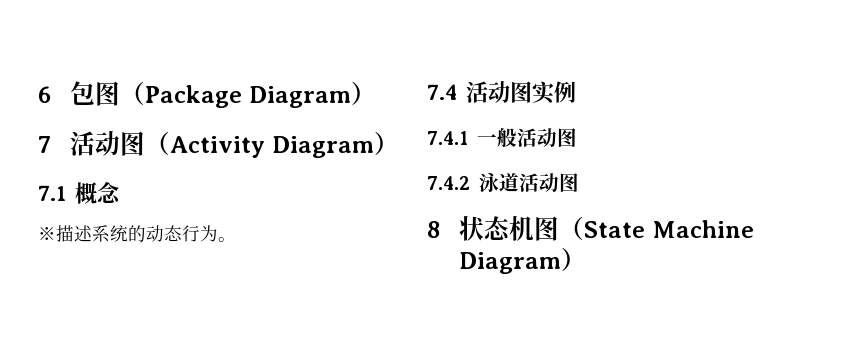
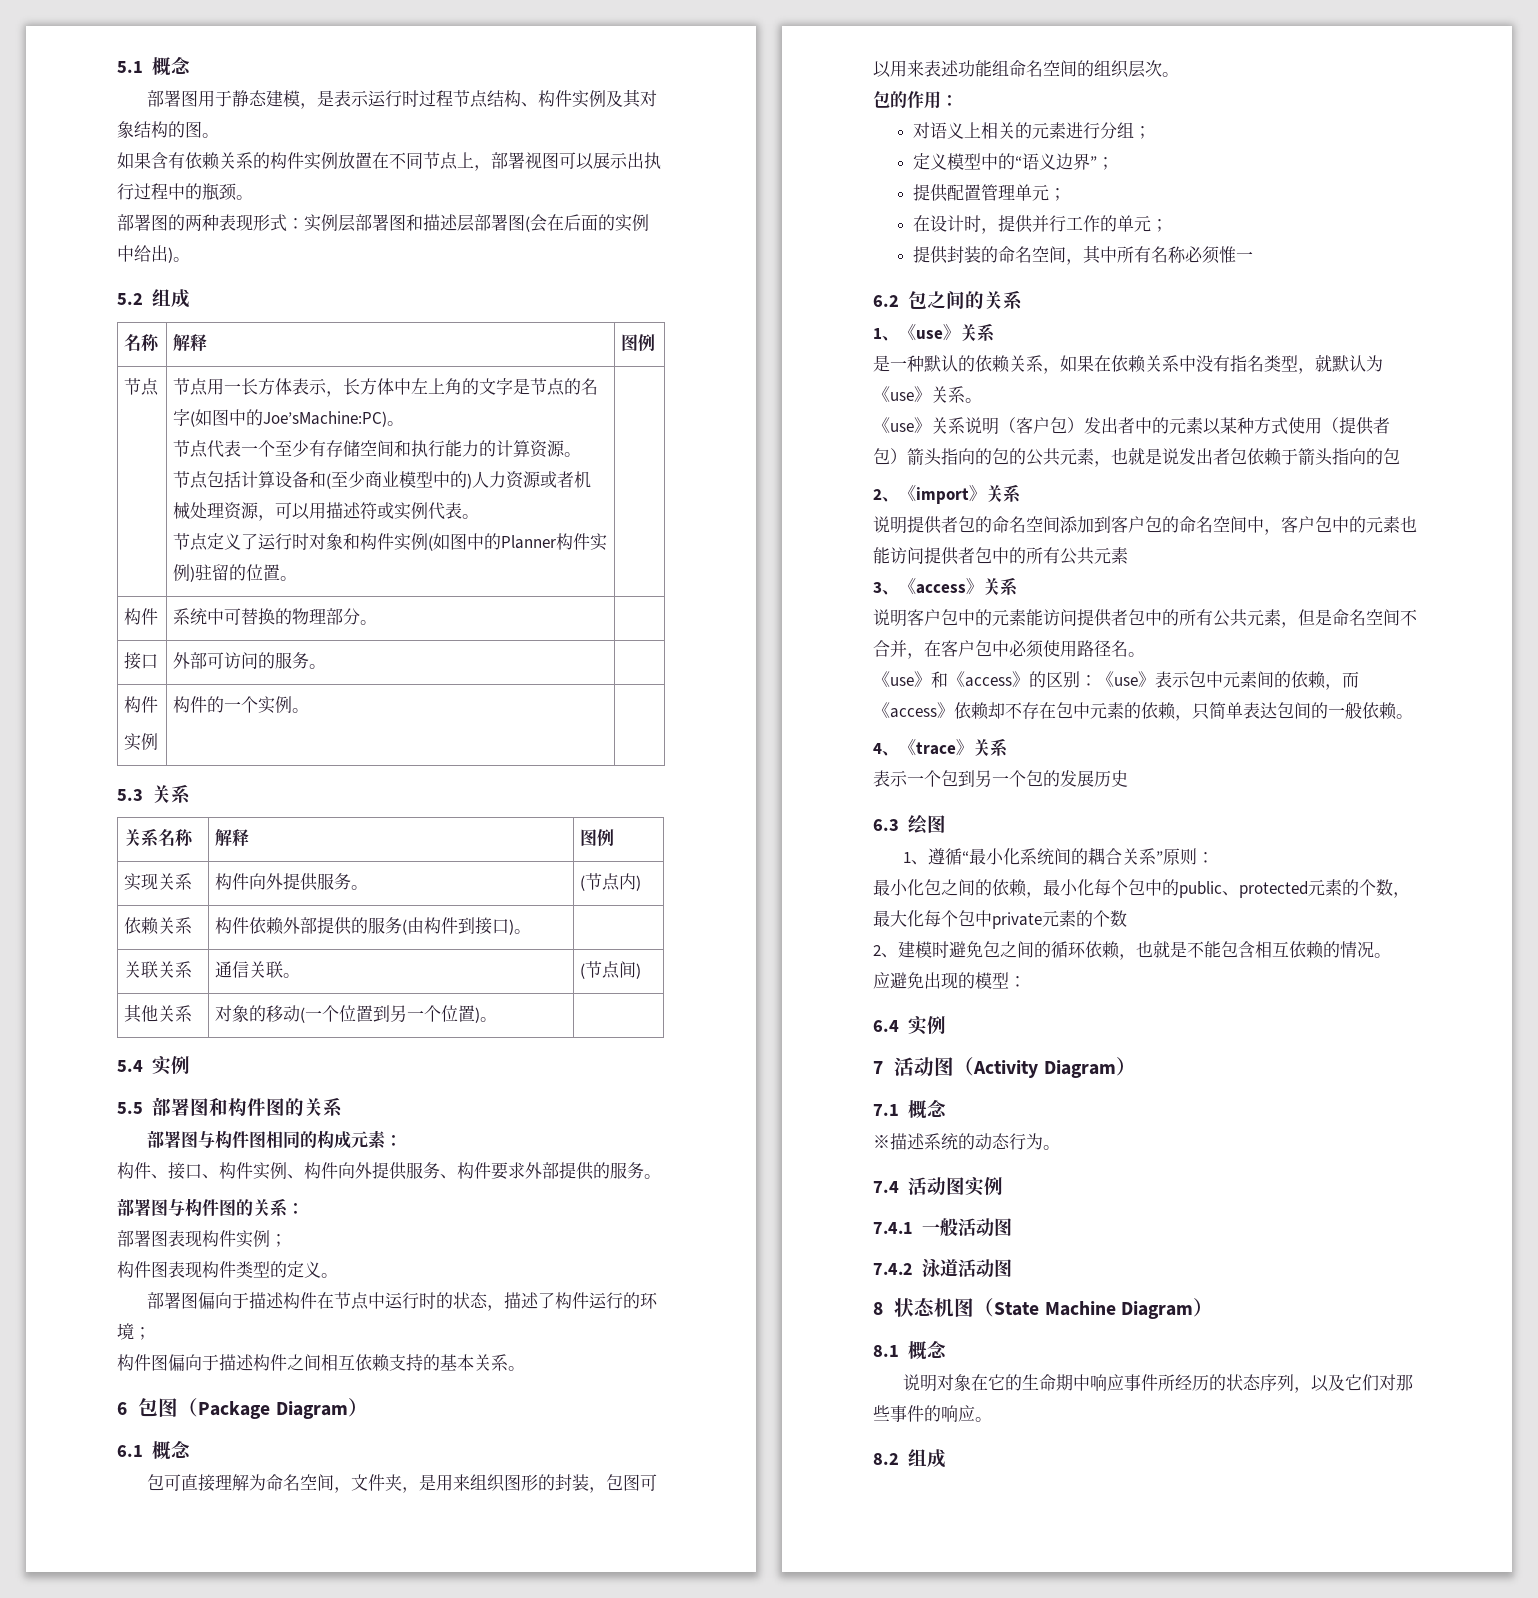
(38, 94) none -> [117,56,191,76] [147,89,658,109] [117,121,219,138] [117,152,661,171] [117,183,253,201] [117,214,649,232] [117,245,190,263] [117,289,190,308] [124,334,161,351] [173,334,208,351] [621,334,656,351] [124,378,160,396] [173,378,599,397] [173,409,405,427] [173,440,582,458] [173,471,592,489] [173,502,480,521] [173,533,608,551] [173,564,298,582] [124,608,159,625] [173,608,378,625] [124,652,159,670] [173,652,327,669] [124,696,159,713] [124,733,159,751] [173,696,310,714] [117,784,190,804] [124,828,195,847] [215,829,250,846] [580,829,615,846] [124,873,193,891] [215,873,369,891] [580,873,642,891] [124,917,193,935] [215,917,532,935] [124,961,193,978] [215,961,301,978] [580,961,642,979] [124,1004,193,1023] [215,1005,498,1023] [117,1056,190,1075] [117,1097,342,1117] [147,1130,403,1149] [117,1162,661,1180] [117,1198,304,1217] [117,1230,287,1248] [117,1261,338,1278] [147,1292,659,1311] [117,1323,151,1340] [117,1354,525,1372] 5.1概念 // 部署图用于静态建模，是表示运行时过程节点结构、构件实例及其对象结构的图。 // 如果含有依赖关系的构件实例放置在不同节点上，部署视图可以展示出执行过程中的瓶颈。 // 部署图的两种表现形式：实例层部署图和描述层部署图(会在后面的实例中给出)。 // 5.2组成 // 名称 | 解释 | 图例 // 节点 | 节点用一长方体表示，长方体中左上角的文字是节点的名字(如图中的Joe’sMachine:PC)。 // 节点代表一个至少有存储空间和执行能力的计算资源。 // 节点包括计算设备和(至少商业模型中的)人力资源或者机械处理资源，可以用描述符或实例代表。 // 节点定义了运行时对象和构件实例(如图中的Planner构件实例)驻留的位置。 | // 构件 | 系统中可替换的物理部分。 | // 接口 | 外部可访问的服务。 | // 构件 // 实例 | 构件的一个实例。 | // 5.3关系 // 关系名称 | 解释 | 图例 // 实现关系 | 构件向外提供服务。 | (节点内) // 依赖关系 | 构件依赖外部提供的服务(由构件到接口)。 | // 关联关系 | 通信关联。 | (节点间) // 其他关系 | 对象的移动(一个位置到另一个位置)。 | // 5.4实例 // 5.5部署图和构件图的关系 // 部署图与构件图相同的构成元素： // 构件、接口、构件实例、构件向外提供服务、构件要求外部提供的服务。 // 部署图与构件图的关系： // 部署图表现构件实例； // 构件图表现构件类型的定义。 // 部署图偏向于描述构件在节点中运行时的状态，描述了构件运行的环境； // 构件图偏向于描述构件之间相互依赖支持的基本关系。 //
(376, 93) none -> [117,1440,191,1460] [147,1474,658,1493] [873,60,1179,78] [873,91,958,109] [912,122,1151,139] [912,153,1114,170] [912,184,1066,202] [912,215,1168,234] [912,245,1253,265] [873,290,1022,310] [873,323,995,342] [873,354,1383,374] [873,386,982,403] [873,417,1390,435] [873,447,1400,467] [873,484,1021,504] [873,516,1417,535] [873,547,1128,565] [873,577,1018,596] [873,609,1417,628] [873,640,1145,659] [873,671,1359,690] [873,702,1413,721] [873,738,1008,757] [873,770,1128,787] [873,814,946,835] [903,847,1215,865] [873,879,1410,898] [873,910,1127,929] [873,940,1391,960] [873,972,1026,989] [873,1016,946,1035] // 6.1概念 // 包可直接理解为命名空间，文件夹，是用来组织图形的封装，包图可以用来表述功能组命名空间的组织层次。 // 包的作用： // 对语义上相关的元素进行分组； // 定义模型中的“语义边界”； // 提供配置管理单元； // 在设计时，提供并行工作的单元； // 提供封装的命名空间，其中所有名称必须惟一 // 6.2包之间的关系 // 1、《use》关系 // 是一种默认的依赖关系，如果在依赖关系中没有指名类型，就默认为《use》关系。 // 《use》关系说明（客户包）发出者中的元素以某种方式使用（提供者包）箭头指向的包的公共元素，也就是说发出者包依赖于箭头指向的包 // 2、《import》关系 // 说明提供者包的命名空间添加到客户包的命名空间中，客户包中的元素也能访问提供者包中的所有公共元素 // 3、《access》关系 // 说明客户包中的元素能访问提供者包中的所有公共元素，但是命名空间不合并，在客户包中必须使用路径名。 // 《use》和《access》的区别：《use》表示包中元素间的依赖，而《access》依赖却不存在包中元素的依赖，只简单表达包间的一般依赖。 // 4、《trace》关系 // 表示一个包到另一个包的发展历史 // 6.3绘图 // 1、遵循“最小化系统间的耦合关系”原则： // 最小化包之间的依赖，最小化每个包中的public、protected元素的个数，最大化每个包中private元素的个数 // 2、建模时避免包之间的循环依赖，也就是不能包含相互依赖的情况。 // 应避免出现的模型： // 6.4实例
(586, 259) none -> [873,1340,947,1360] [903,1374,1414,1393] [873,1405,992,1422] [873,1449,946,1468] // 8.1概念 // 说明对象在它的生命期中响应事件所经历的状态序列，以及它们对那些事件的响应。 // 8.2组成

